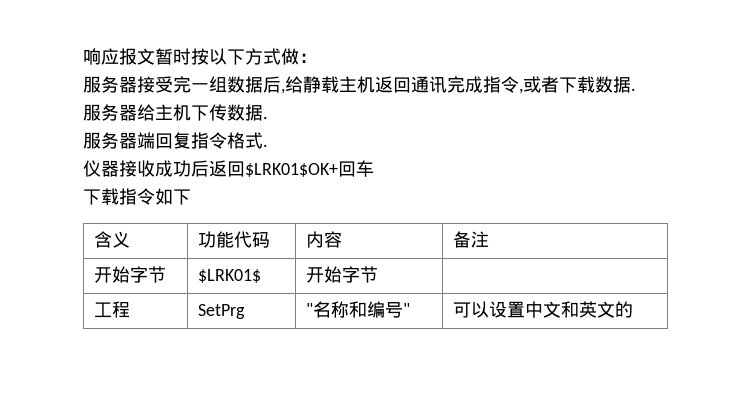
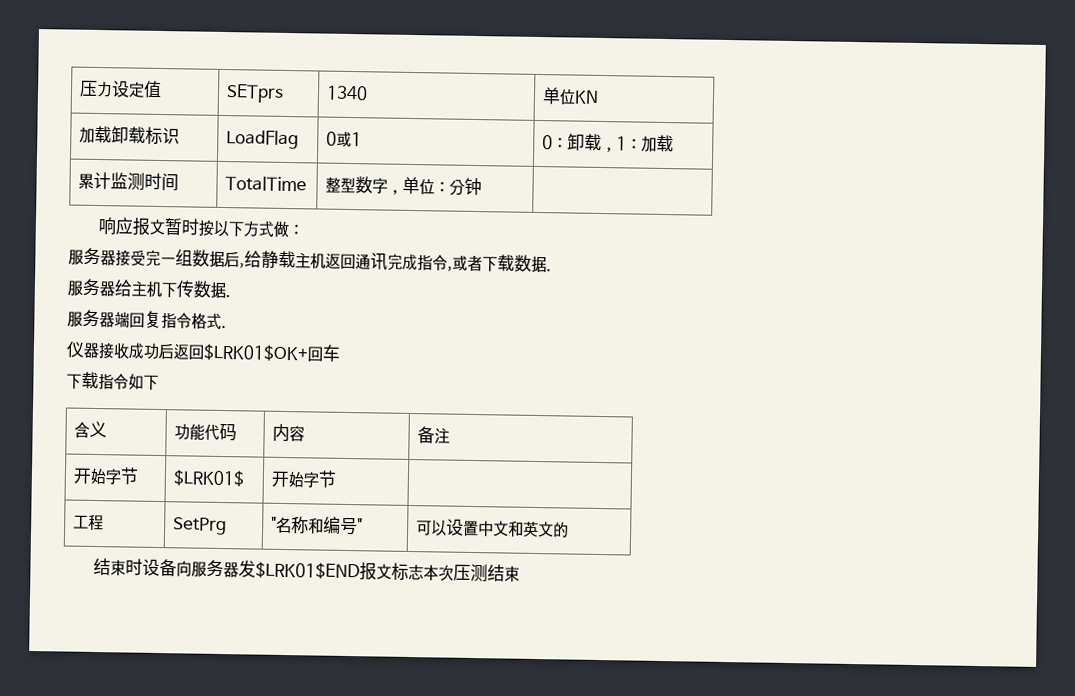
(83, 56) none -> [78,80,162,98] [225,84,284,103] [325,85,368,101] [541,87,599,105] [78,125,180,146] [225,130,299,150] [325,131,362,148] [541,133,674,153] [77,171,179,192] [224,176,307,192] [324,176,482,196] 压力设定值 | SETprs | 1340 | 单位KN // 加载卸载标识 | LoadFlag | 0或1 | 0：卸载，1：加载 // 累计监测时间 | TotalTime | 整型数字，单位：分钟 | //
(634, 309) none -> [92,557,520,583] // 结束时设备向服务器发$LRK01$END报文标志本次压测结束

